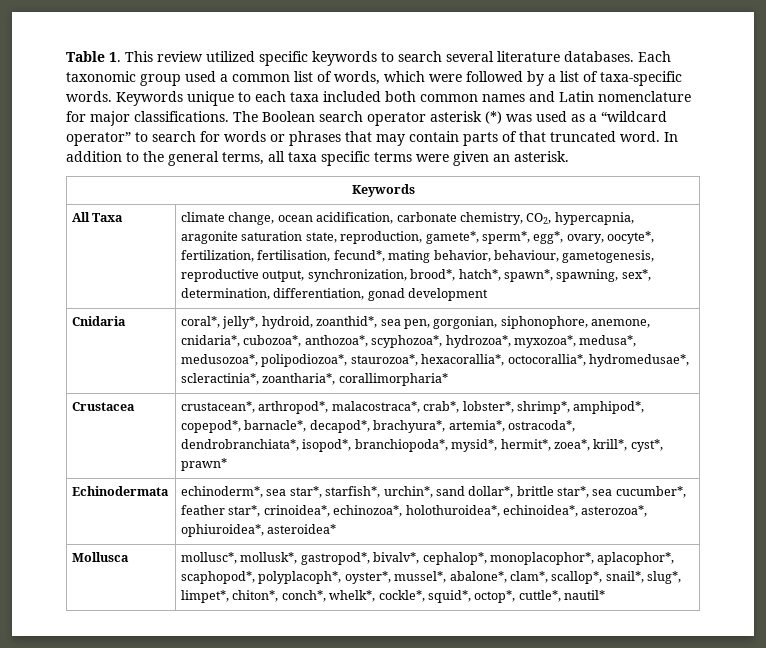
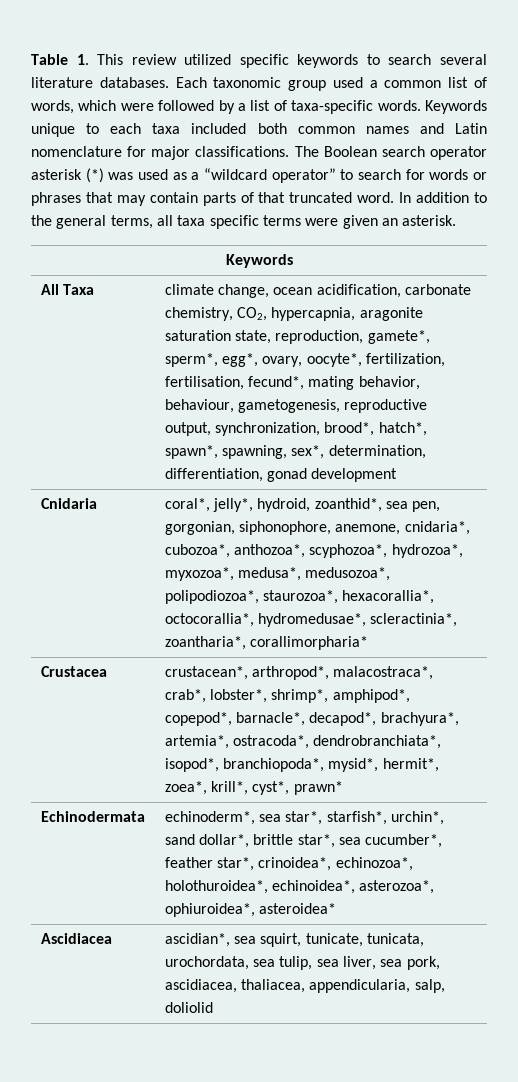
[72,552,130,562] [181,552,675,565] [181,571,682,584] [181,590,606,603] Mollusca | mollusc*, mollusk*, gastropod*, bivalv*, cephalop*, monoplacophor*, aplacophor*, scaphopod*, polyplacoph*, oyster*, mussel*, abalone*, clam*, scallop*, snail*, slug*, limpet*, chiton*, conch*, whelk*, cockle*, squid*, octop*, cuttle*, nautil* -> [40,933,112,944] [164,933,425,947] [164,956,440,970] [164,979,445,993] [164,1002,213,1013] Ascidiacea | ascidian*, sea squirt, tunicate, tunicata, urochordata, sea tulip, sea liver, sea pork, ascidiacea, thaliacea, appendicularia, salp, doliolid

